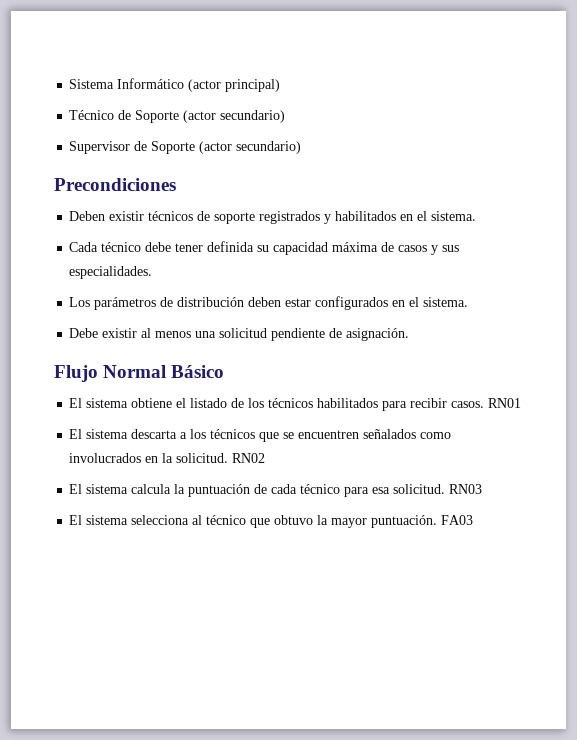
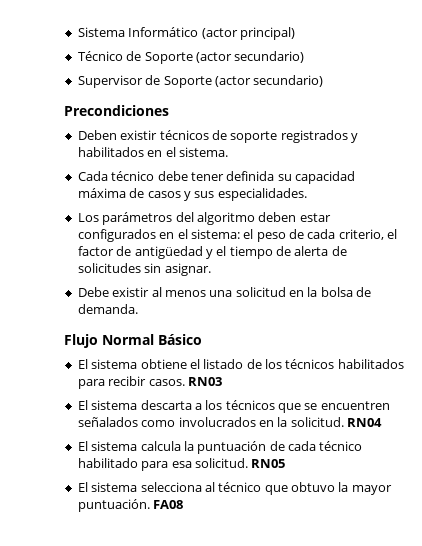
[160,297,245,307] de distribución -> [175,212,255,225] del algoritmo
[423,297,469,307] sistema. -> [190,229,398,242] [77,246,347,259] [77,263,211,276] sistema: el peso de cada criterio, el factor de antigüedad y el tiempo de alerta de solicitudes sin asignar.
[271,328,410,341] pendiente de asignación. -> [289,287,372,297] [77,304,138,314] en la bolsa de demanda.
[488,398,522,408] RN01 -> [187,377,222,386] RN03
[232,453,266,463] RN02 -> [347,418,382,427] RN04
(341, 489) none -> [77,458,138,468] habilitado
[449,484,483,494] RN03 -> [251,459,286,468] RN05
[441,515,474,525] FA03 -> [153,500,184,509] FA08

